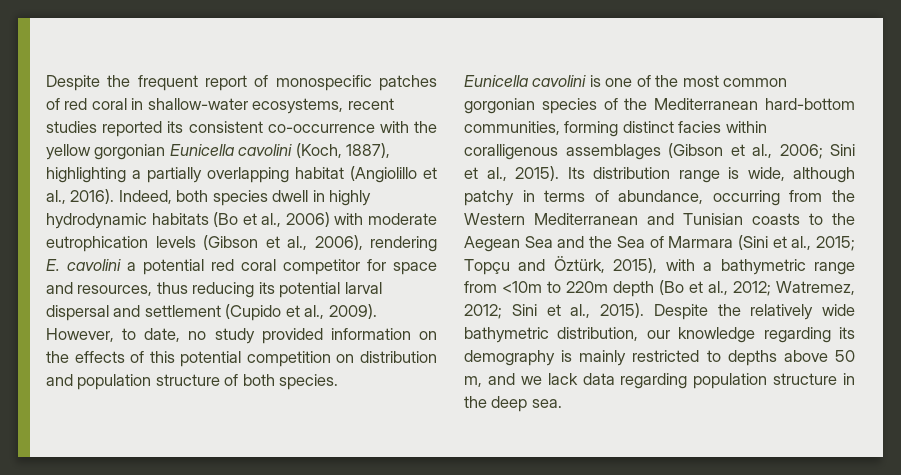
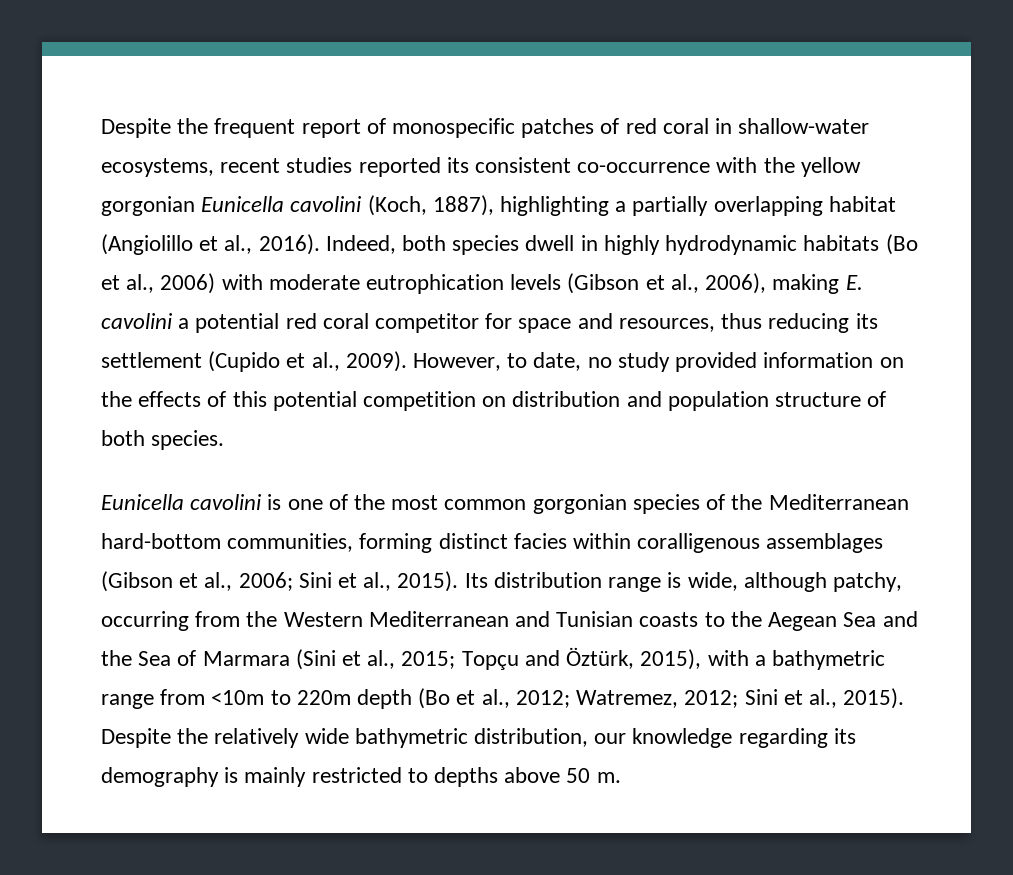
[370,236,437,252] rendering -> [772,274,840,294] making
[279,282,382,298] [46,305,141,321] potential larval dispersal and -> (878, 321) none
[464,190,704,206] patchy in terms of abundance, -> [832,572,902,592] patchy,
[464,373,855,389] [464,396,562,412] m, and we lack data regarding population structure in the deep sea. -> [596,772,621,783] m.

